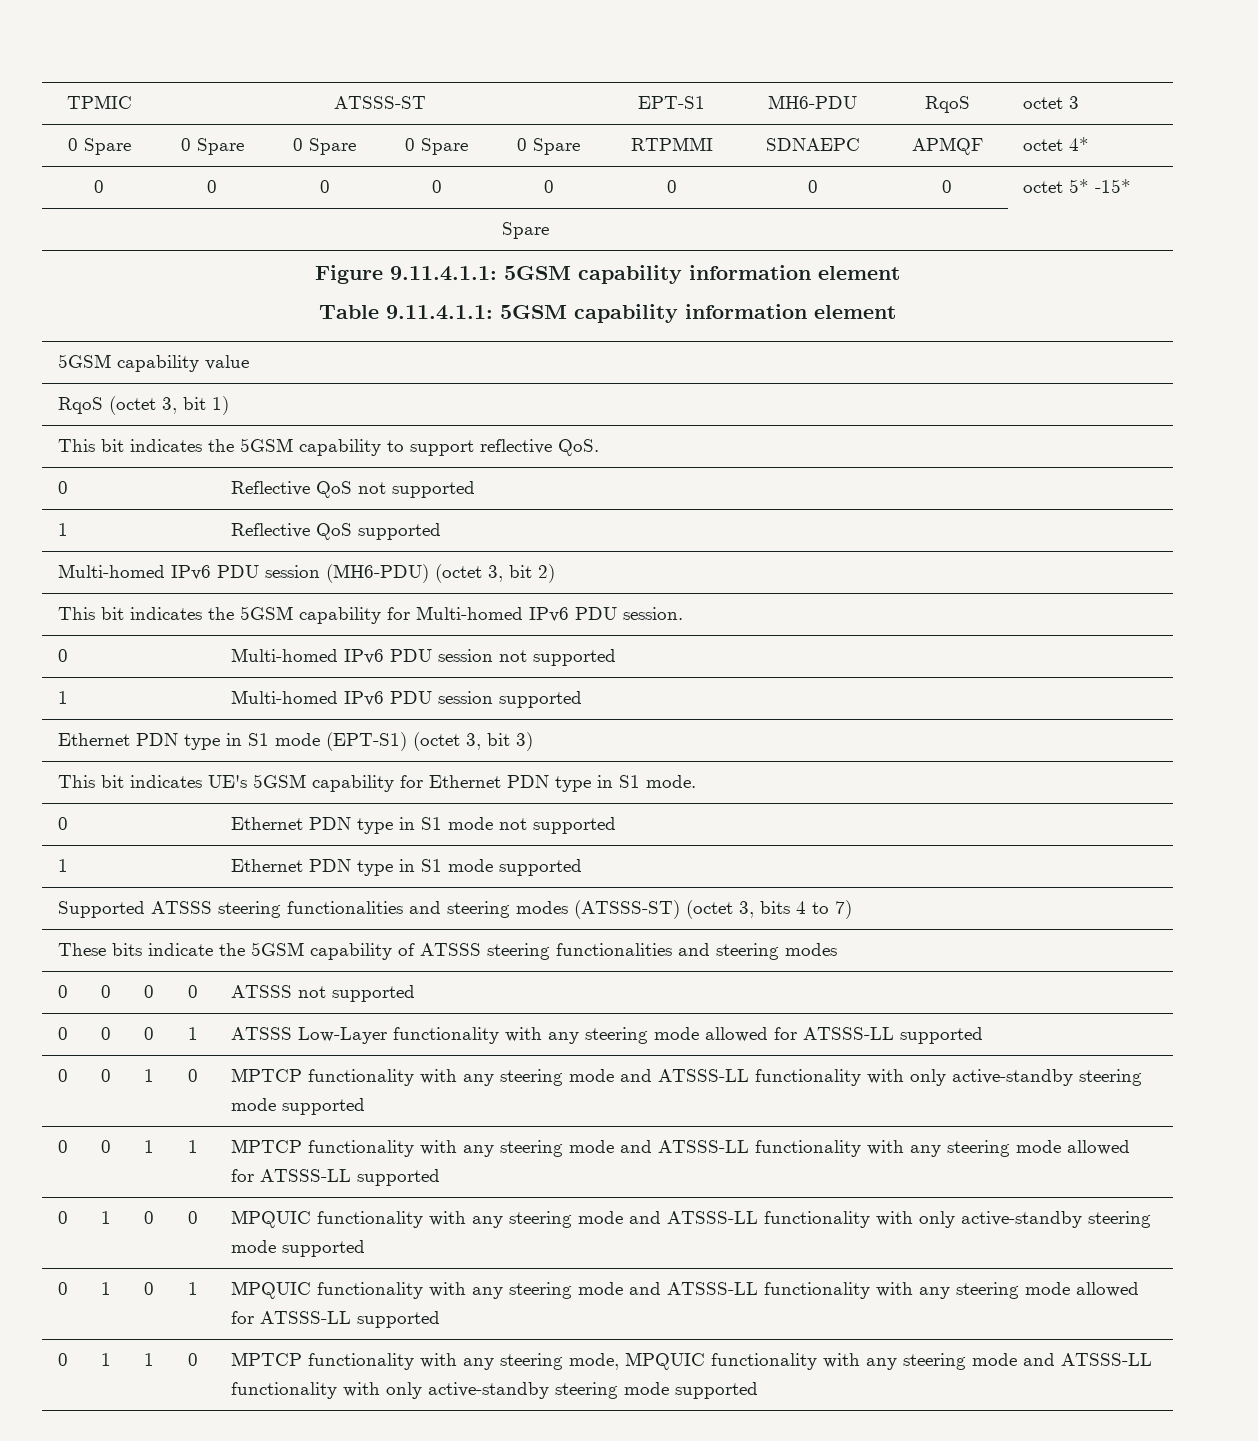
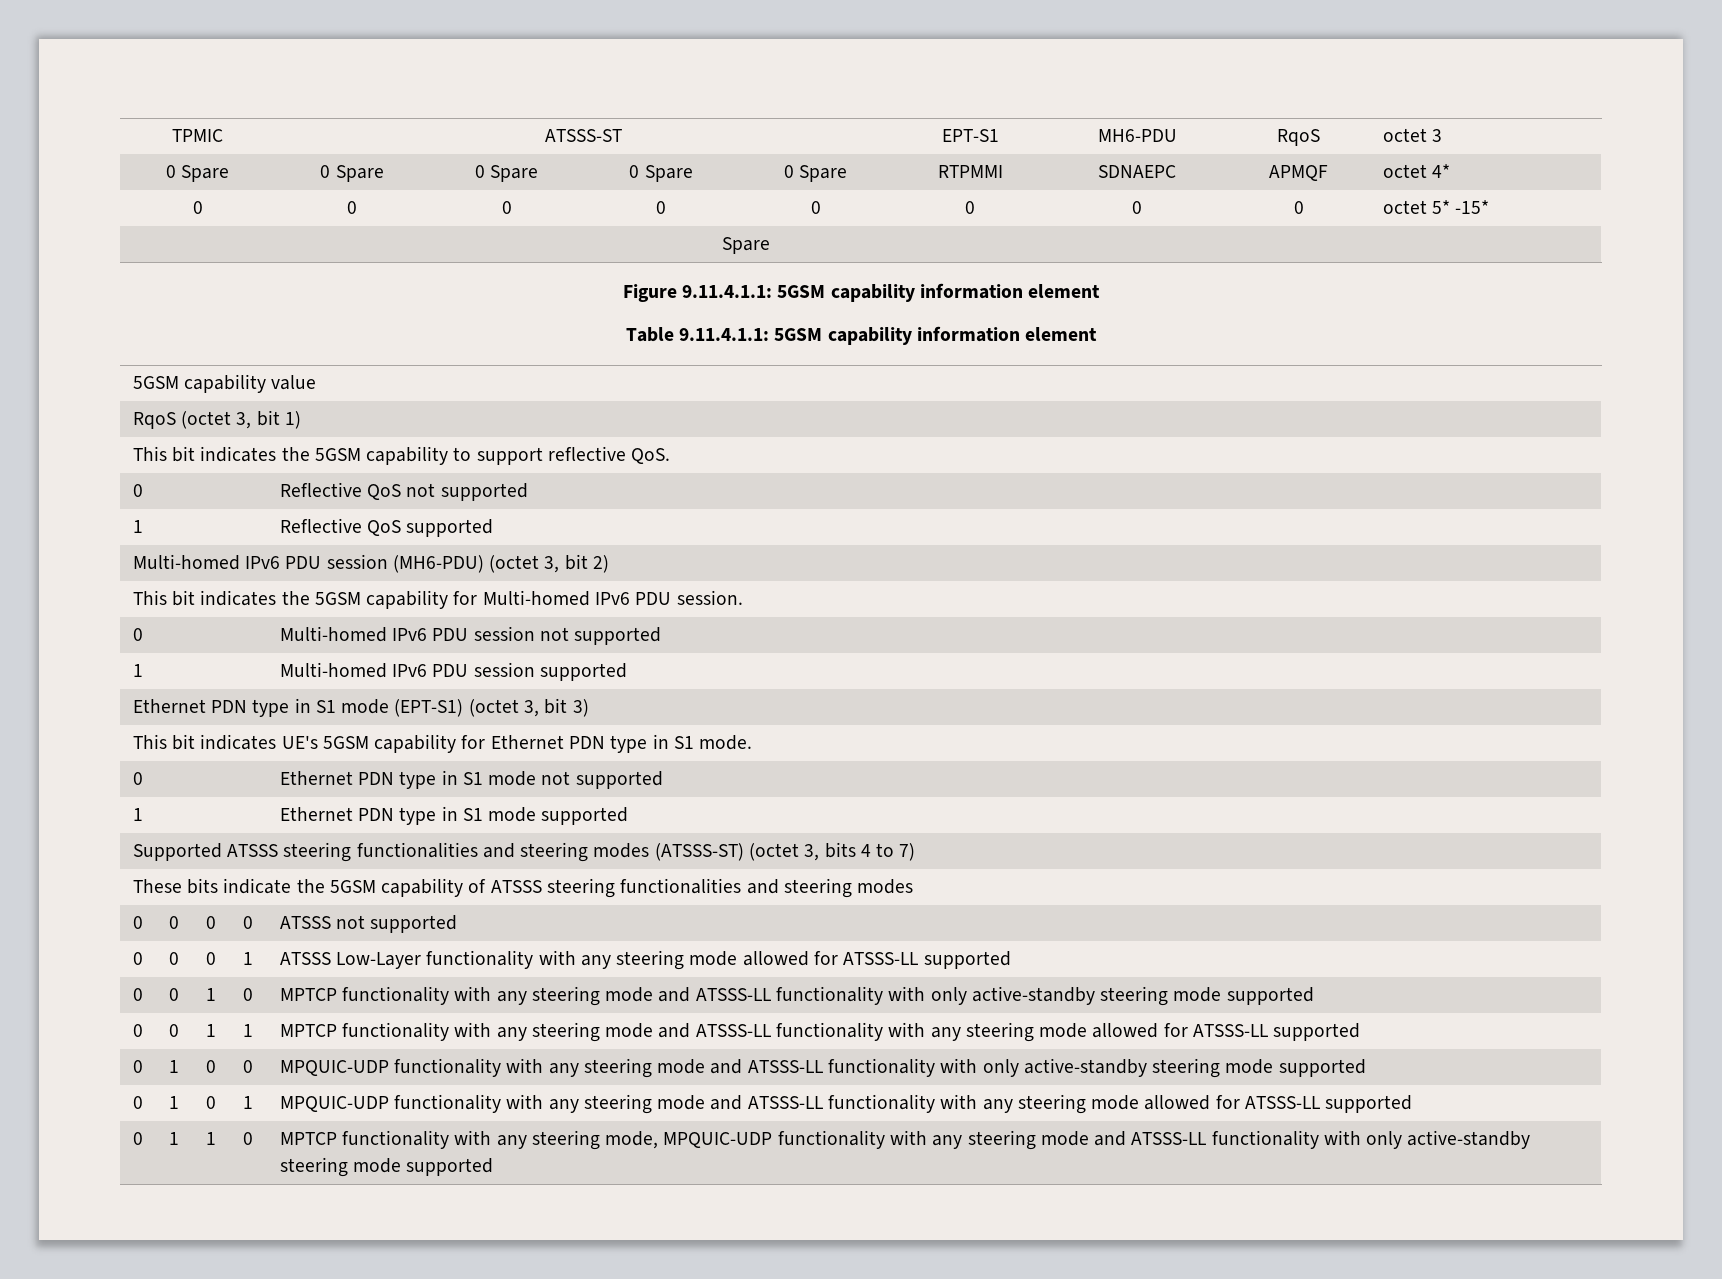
[231,1210,312,1228] MPQUIC -> [279,1060,389,1076] MPQUIC-UDP
[231,1281,312,1299] MPQUIC -> [279,1096,389,1112] MPQUIC-UDP
[625,1352,706,1370] MPQUIC -> [663,1132,773,1148] MPQUIC-UDP

